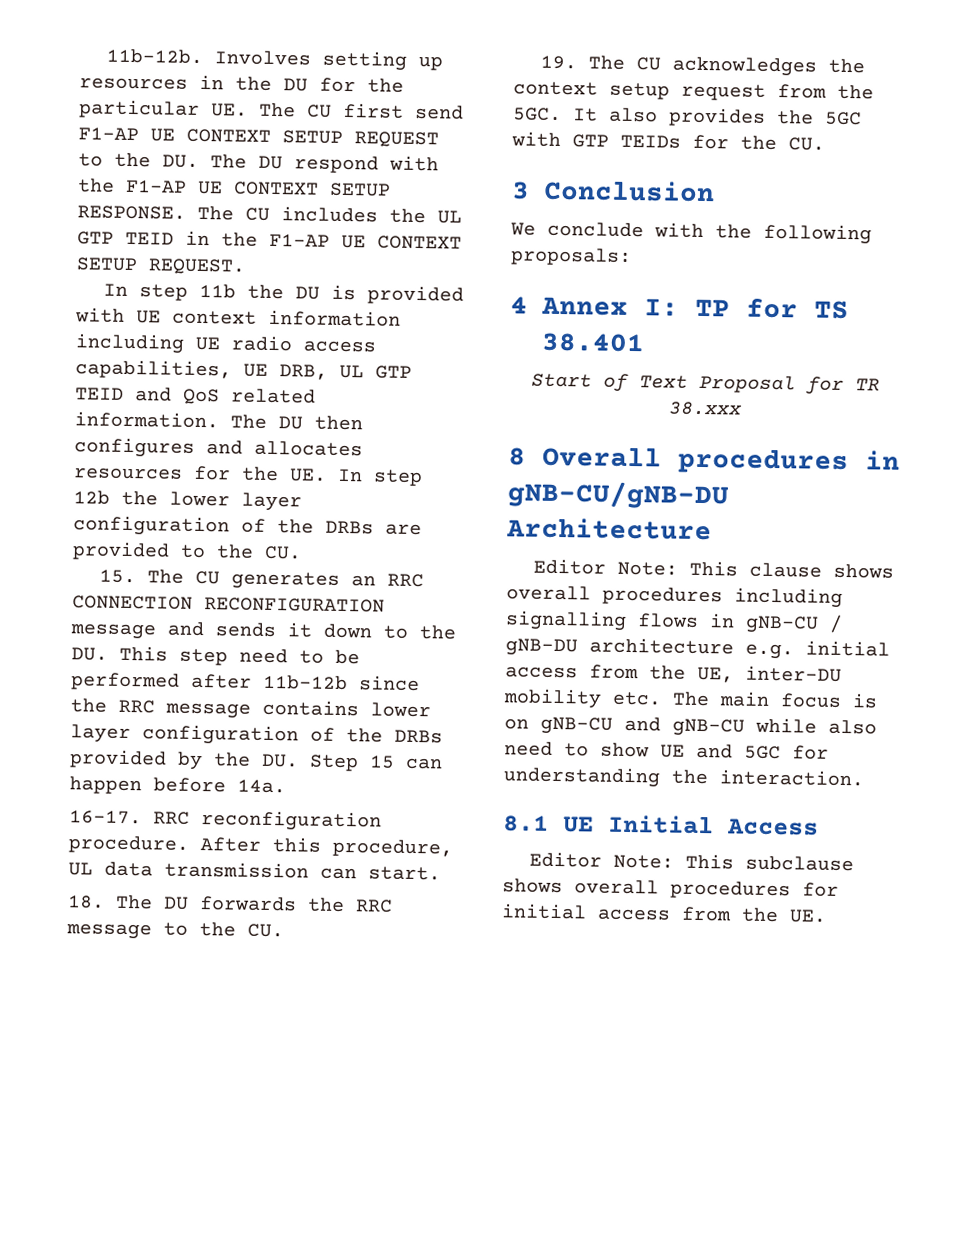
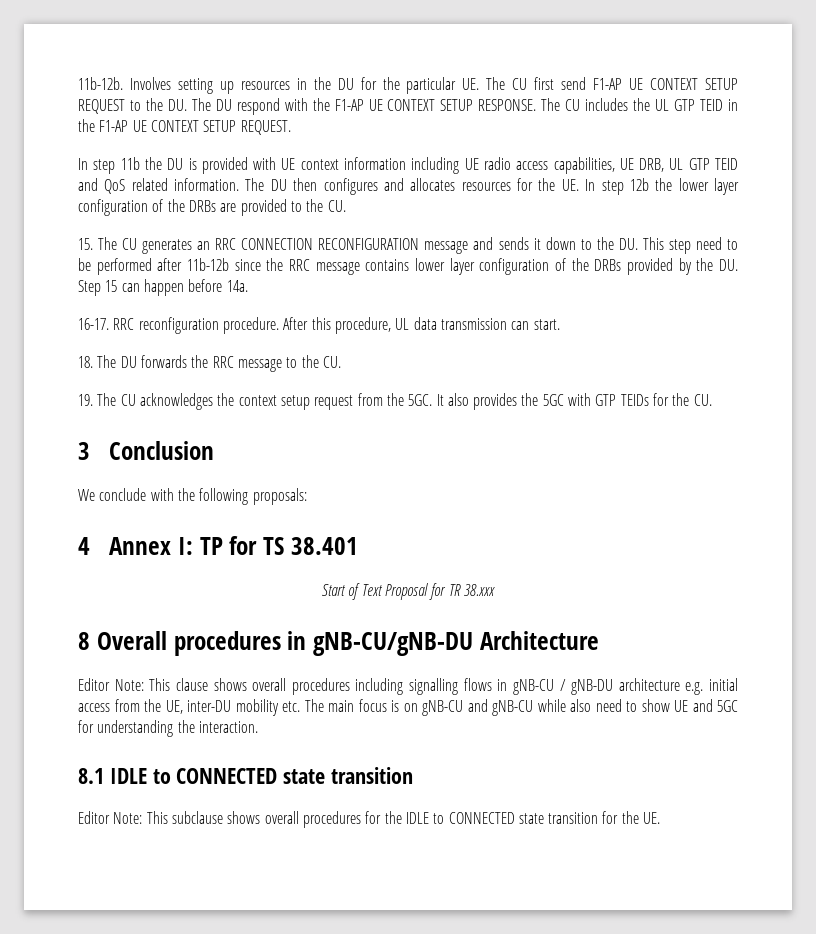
[563,814,819,836] UE Initial Access -> [109,767,414,784] IDLE to CONNECTED state transition
[501,903,732,922] initial access from -> [384,811,619,824] the IDLE to CONNECTED state transition for

